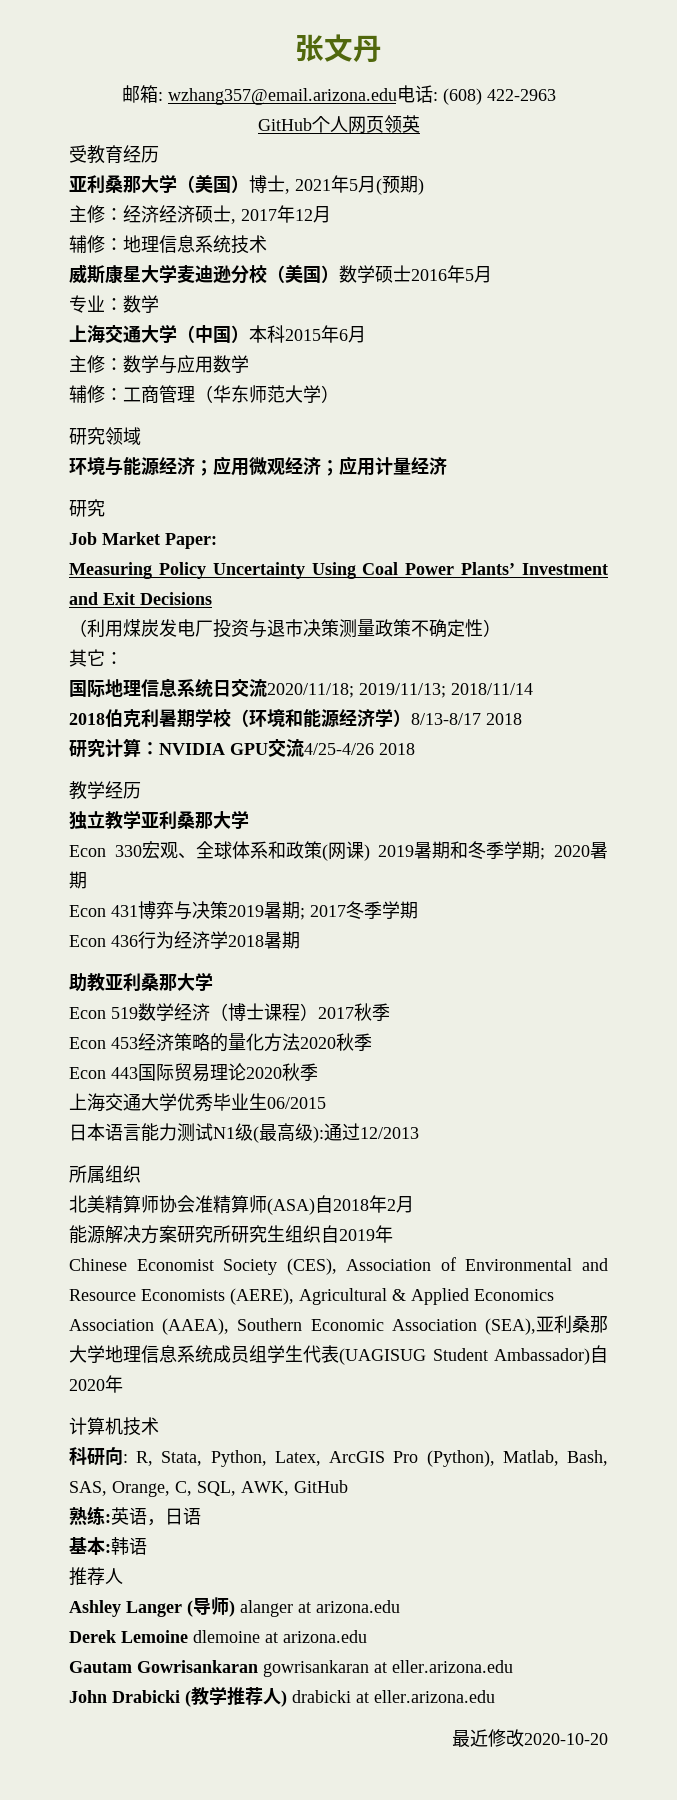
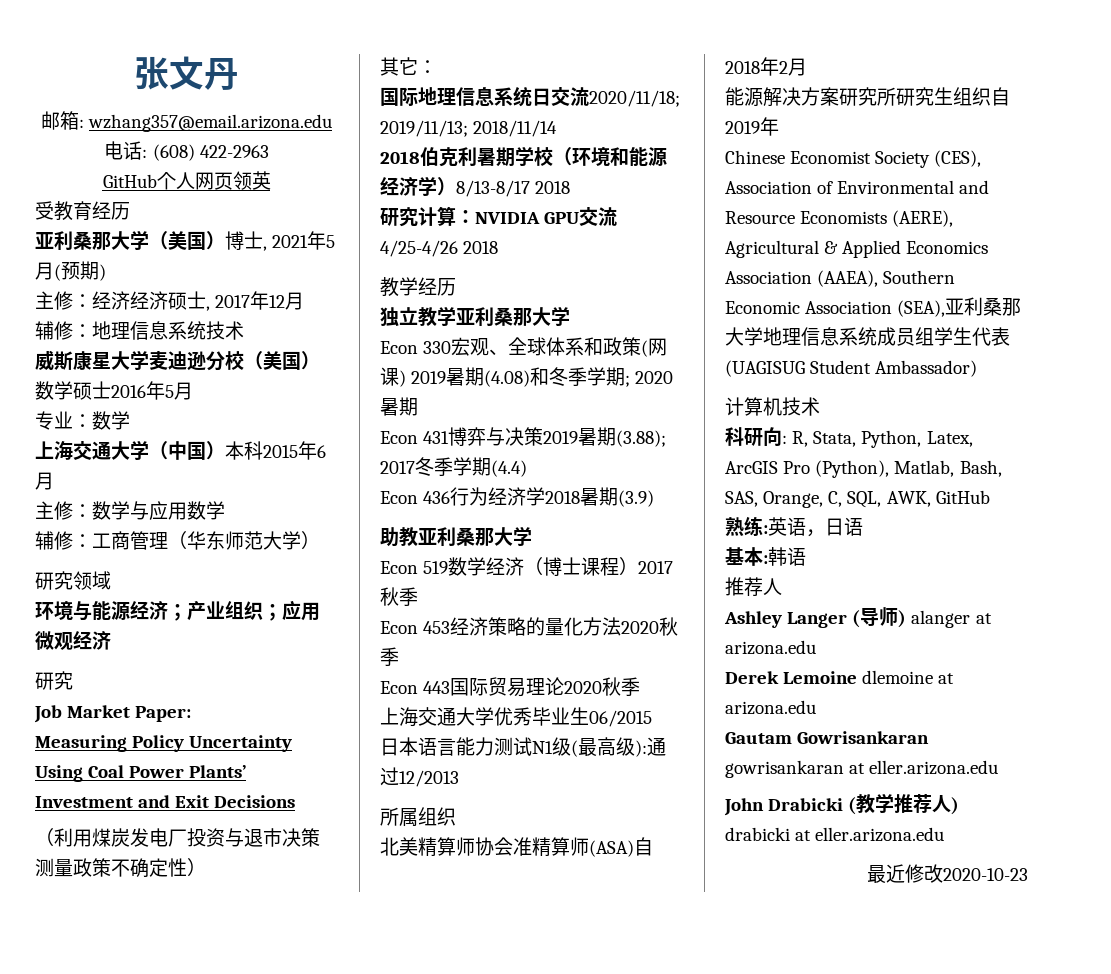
(213, 468) none -> [187,601,282,621] 产业组织；
[321,456,447,476] ；应用计量经济 -> (111, 640) none
(451, 850) none -> [484,370,531,387] (4.08)
[300,908,305,920] ; -> [616,430,667,447] (3.88);
(418, 910) none -> [491,460,527,477] (4.4)
(300, 940) none -> [618,490,655,507] (3.9)
[590,1345,608,1363] [69,1375,123,1393] 自2020年 -> (978, 368) none
[524,1733,608,1745] 2020-10-20 -> [943,868,1028,881] 2020-10-23

